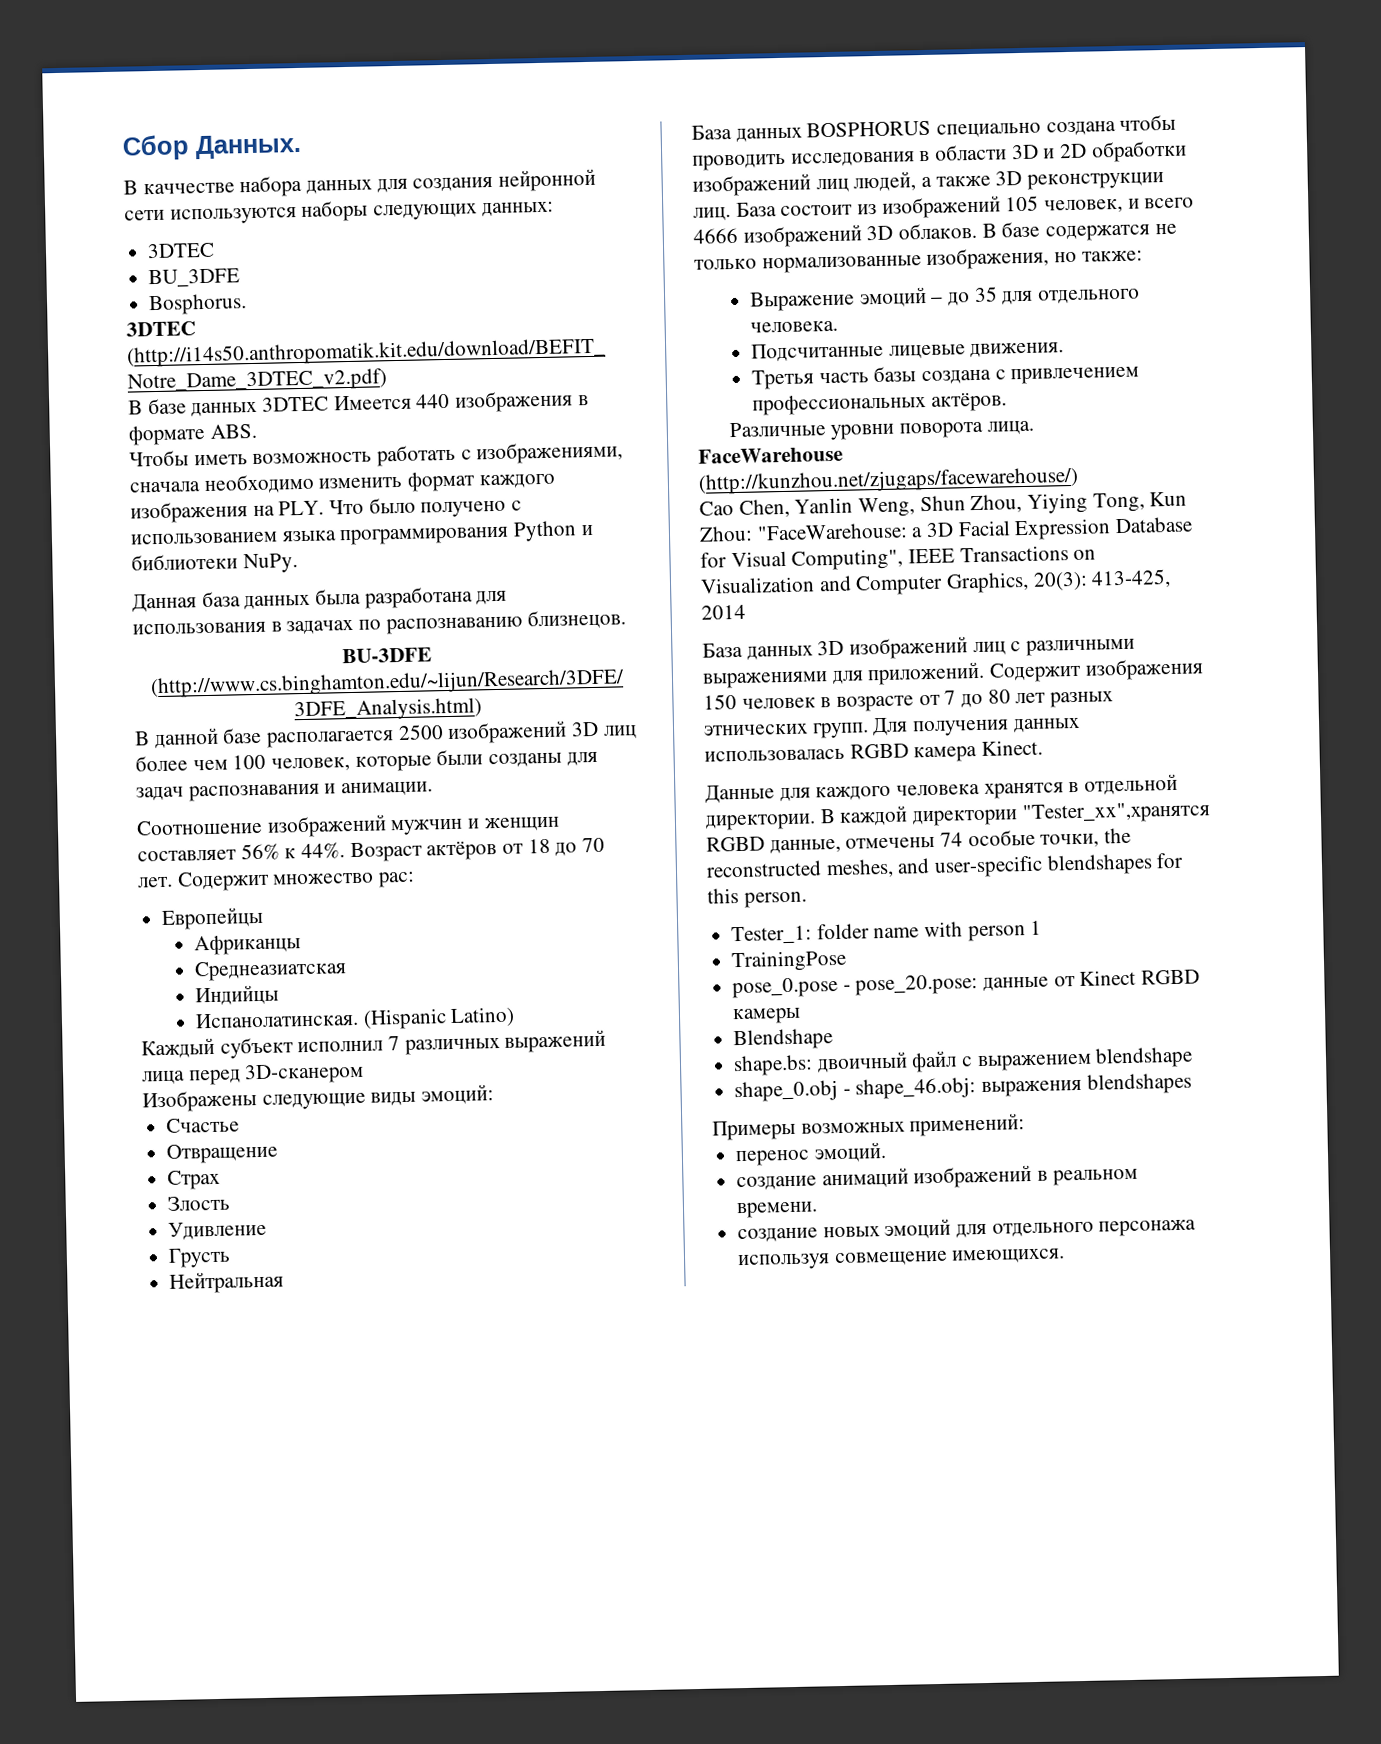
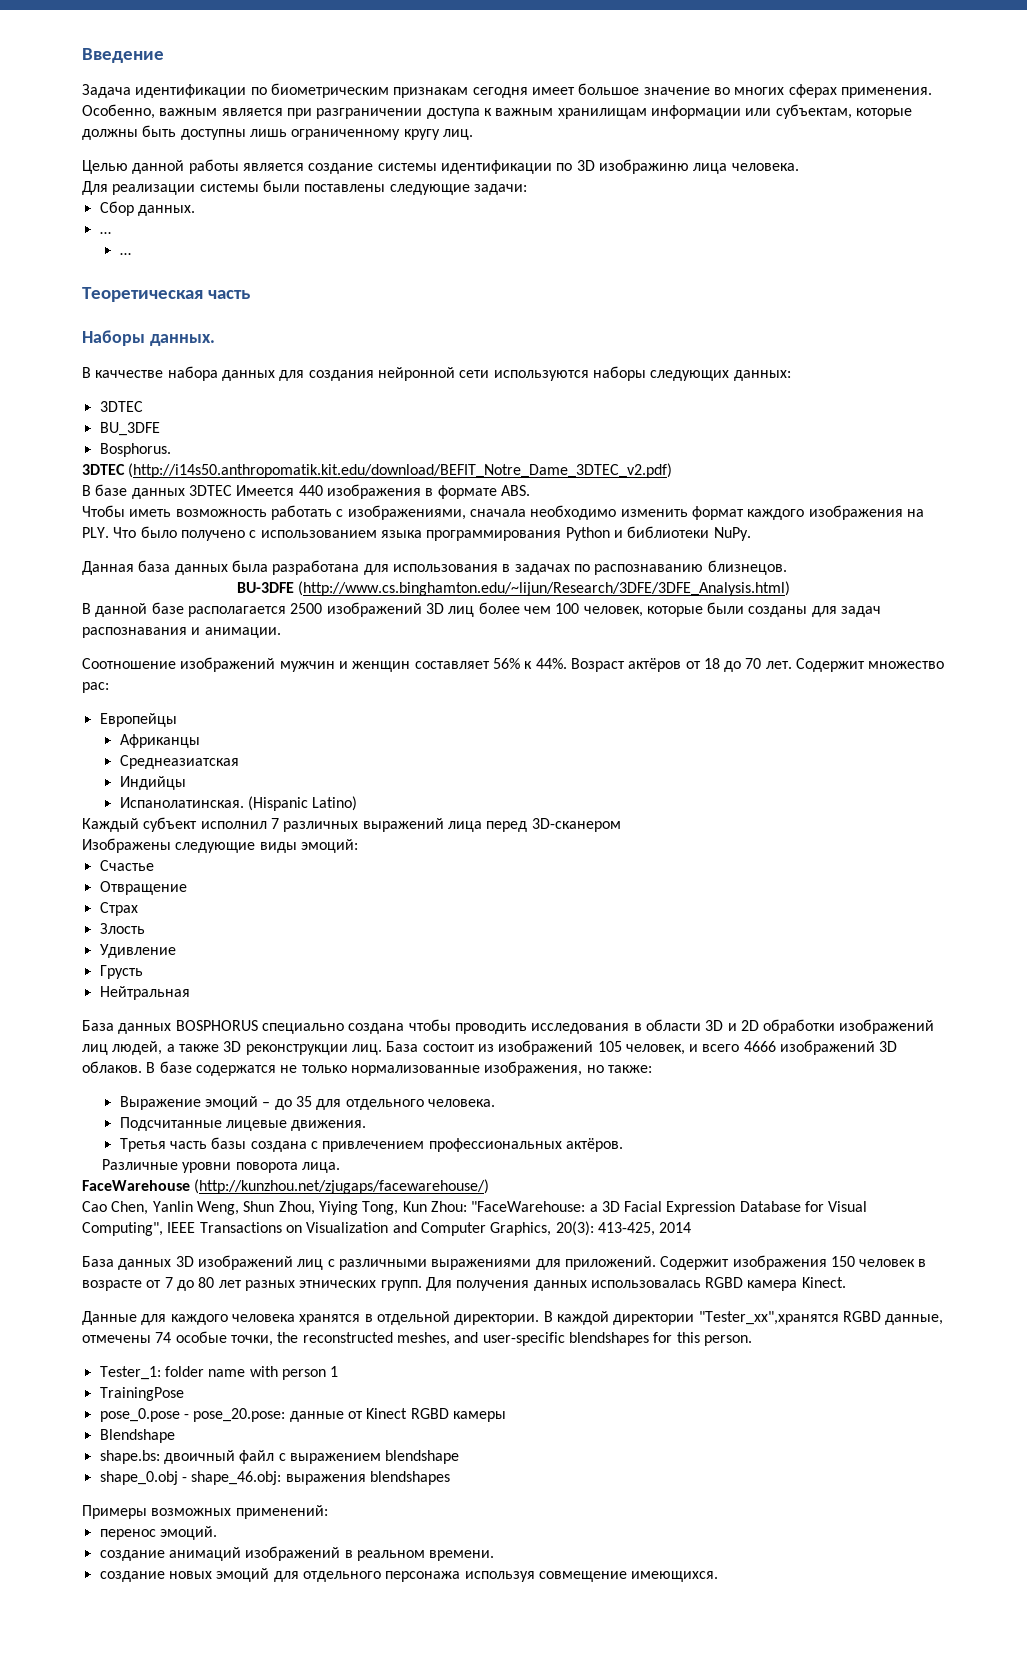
[122,133,302,161] Сбор Данных. -> [82,48,164,63] [82,83,932,98] [82,104,912,119] [82,125,473,140] [82,159,799,174] [82,180,527,195] [99,201,195,216] [99,232,111,234] [119,253,131,255] [82,287,250,302] [82,330,215,346] Введение // Задача идентификации по биометрическим признакам сегодня имеет большое значение во многих сферах применения. Особенно, важным является при разграничении доступа к важным хранилищам информации или субъектам, которые должны быть доступны лишь ограниченному кругу лиц. // Целью данной работы является создание системы идентификации по 3D изображиню лица человека. // Для реализации системы были поставлены следующие задачи: // Сбор данных. // … // … // Теоретическая часть // Наборы данных.

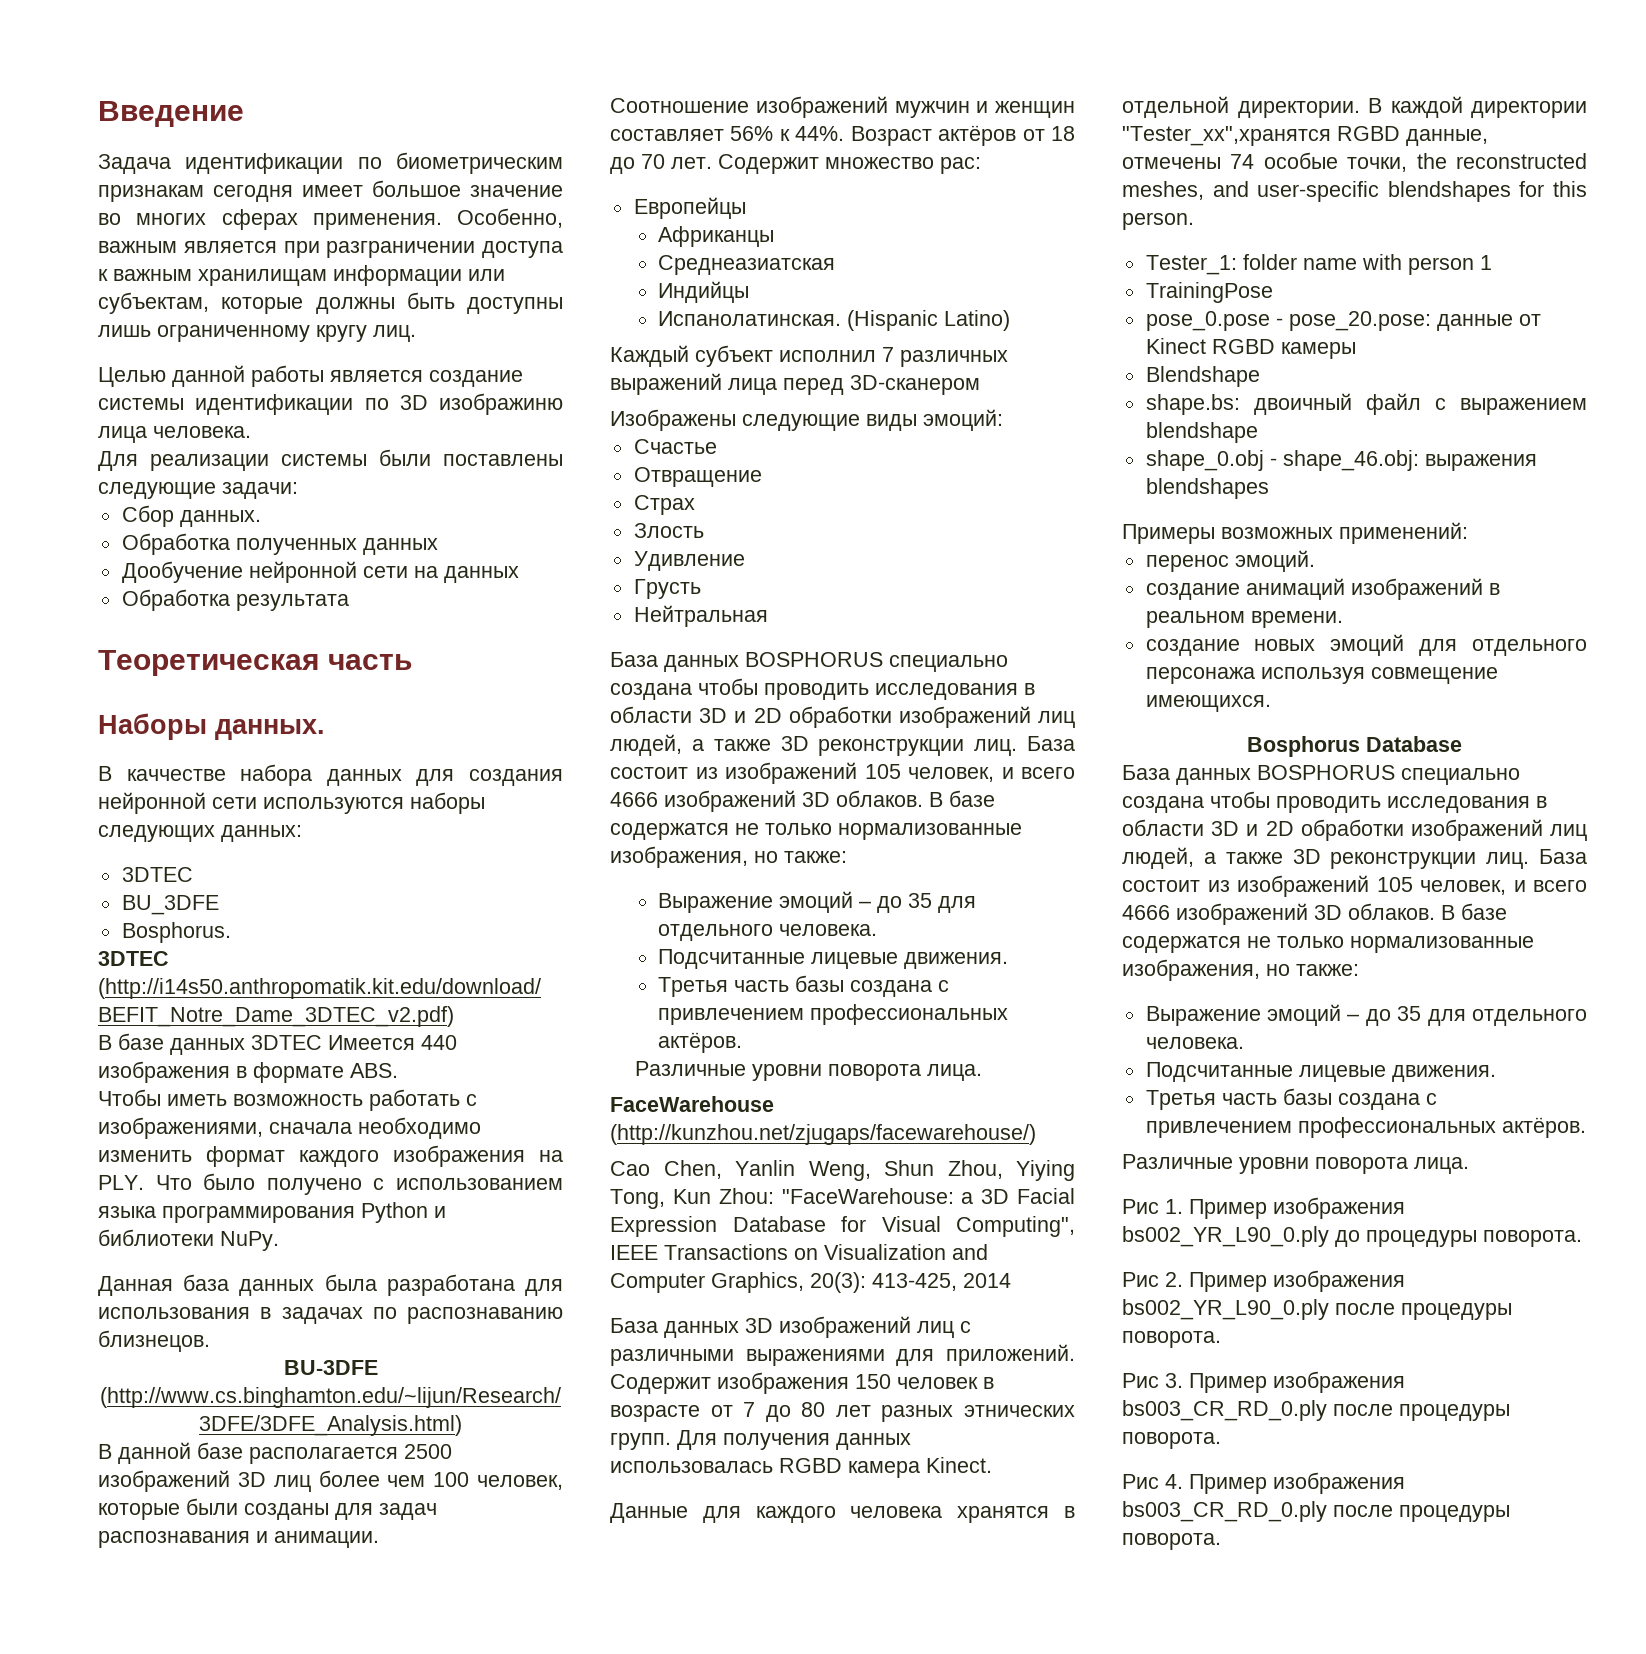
[99,232,111,234] [119,253,131,255] … // … -> [121,533,438,555] [121,561,519,583] [121,589,349,611] Обработка полученных данных // Дообучение нейронной сети на данных // Обработка результата
(719, 1576) none -> [1247,736,1462,757] [1122,765,1520,785] [1122,791,1547,813] [1122,819,1587,841] [1122,847,1587,869] [1122,875,1587,897] [1122,903,1507,925] [1122,936,1534,953] [1122,959,1359,981] [1145,1004,1587,1026] [1145,1037,1244,1049] [1145,1062,1496,1082] [1145,1088,1437,1110] [1145,1117,1586,1138] [1122,1154,1469,1174] [1122,1197,1405,1219] [1122,1226,1582,1247] [1122,1270,1405,1292] [1122,1299,1512,1320] [1122,1331,1221,1348] [1122,1371,1405,1393] [1122,1400,1510,1421] [1122,1432,1221,1449] [1122,1472,1405,1494] [1122,1501,1510,1522] [1122,1533,1221,1550] // Bosphorus Database // База данных BOSPHORUS специально создана чтобы проводить исследования в области 3D и 2D обработки изображений лиц людей, а также 3D реконструкции лиц. База состоит из изображений 105 человек, и всего 4666 изображений 3D облаков. В базе содержатся не только нормализованные изображения, но также: // Выражение эмоций – до 35 для отдельного человека. // Подсчитанные лицевые движения. // Третья часть базы создана с привлечением профессиональных актёров. // Различные уровни поворота лица. // Рис 1. Пример изображения bs002_YR_L90_0.ply до процедуры поворота. // Рис 2. Пример изображения bs002_YR_L90_0.ply после процедуры поворота. // Рис 3. Пример изображения bs003_CR_RD_0.ply после процедуры поворота. // Рис 4. Пример изображения bs003_CR_RD_0.ply после процедуры поворота.

